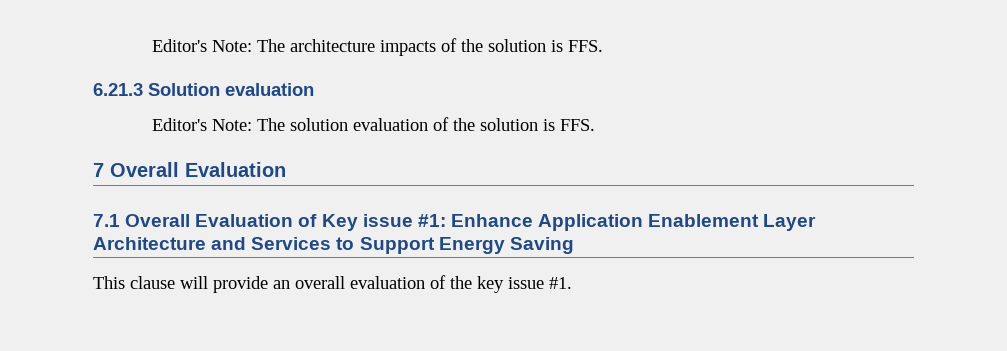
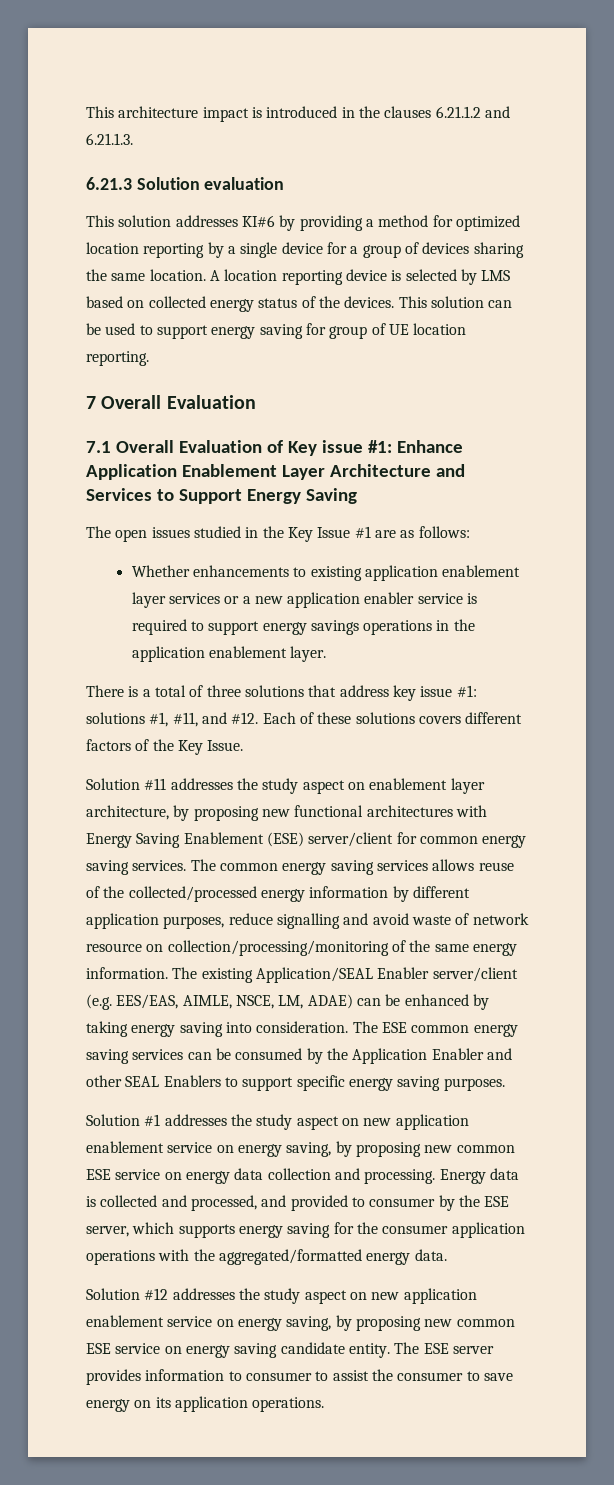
[151,38,603,56] [93,83,314,96] [151,117,595,131] Editor's Note: The architecture impacts of the solution is FFS. // 6.21.3 Solution evaluation // Editor's Note: The solution evaluation of the solution is FFS. -> [86,106,510,122] [86,133,133,145] [86,177,285,190] [86,215,520,231] [86,242,524,258] [86,269,511,285] [86,296,513,312] [86,323,467,339] [86,351,149,366] This architecture impact is introduced in the clauses 6.21.1.2 and 6.21.1.3. // 6.21.3 Solution evaluation // This solution addresses KI#6 by providing a method for optimized location reporting by a single device for a group of devices sharing the same location. A location reporting device is selected by LMS based on collected energy status of the devices. This solution can be used to support energy saving for group of UE location reporting.
[93,275,572,293] This clause will provide an overall evaluation of the key issue #1. -> [86,526,470,542] [131,565,521,581] [131,592,478,608] [131,619,475,635] [131,646,327,662] [86,685,477,701] [86,712,523,727] [86,739,244,755] [86,778,485,794] [86,805,487,821] [86,832,527,848] [86,859,514,875] [86,886,470,902] [86,913,529,929] [86,940,517,956] [86,967,518,983] [86,994,489,1010] [86,1021,518,1037] [86,1048,512,1064] [86,1075,505,1091] [86,1114,469,1130] [86,1141,515,1157] [86,1168,519,1184] [86,1195,510,1211] [86,1222,525,1238] [86,1249,447,1265] [86,1288,477,1304] [86,1315,515,1331] [86,1342,494,1358] [86,1369,513,1385] [86,1396,325,1412] The open issues studied in the Key Issue #1 are as follows: // Whether enhancements to existing application enablement layer services or a new application enabler service is required to support energy savings operations in the application enablement layer. // There is a total of three solutions that address key issue #1: solutions #1, #11, and #12. Each of these solutions covers different factors of the Key Issue. // Solution #11 addresses the study aspect on enablement layer architecture, by proposing new functional architectures with Energy Saving Enablement (ESE) server/client for common energy saving services. The common energy saving services allows reuse of the collected/processed energy information by different application purposes, reduce signalling and avoid waste of network resource on collection/processing/monitoring of the same energy information. The existing Application/SEAL Enabler server/client (e.g. EES/EAS, AIMLE, NSCE, LM, ADAE) can be enhanced by taking energy saving into consideration. The ESE common energy saving services can be consumed by the Application Enabler and other SEAL Enablers to support specific energy saving purposes. // Solution #1 addresses the study aspect on new application enablement service on energy saving, by proposing new common ESE service on energy data collection and processing. Energy data is collected and processed, and provided to consumer by the ESE server, which supports energy saving for the consumer application operations with the aggregated/formatted energy data. // Solution #12 addresses the study aspect on new application enablement service on energy saving, by proposing new common ESE service on energy saving candidate entity. The ESE server provides information to consumer to assist the consumer to save energy on its application operations.

